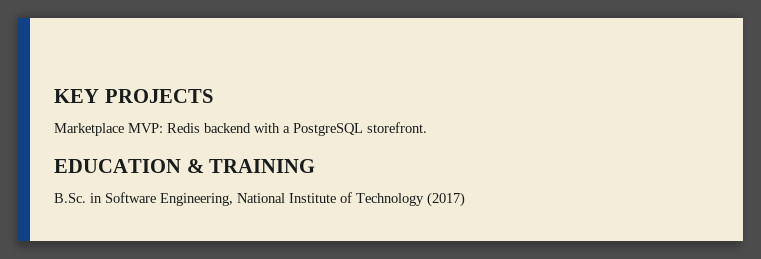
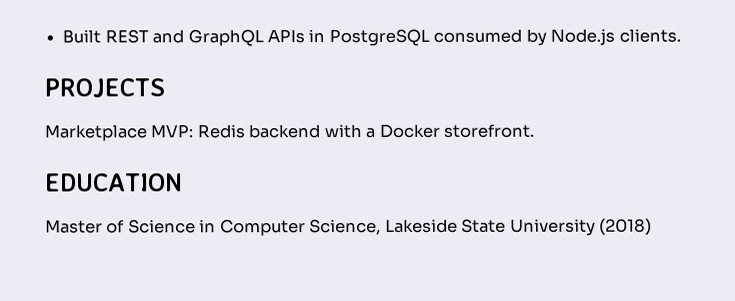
[54,89,99,103] KEY -> [62,28,681,47] Built REST and GraphQL APIs in PostgreSQL consumed by Node.js clients. //
[293,123,363,136] PostgreSQL -> [378,123,440,138] Docker
[186,159,316,173] [54,192,465,207] & TRAINING // B.Sc. in Software Engineering, National Institute of Technology (2017) -> [45,218,653,237] // Master of Science in Computer Science, Lakeside State University (2018)

